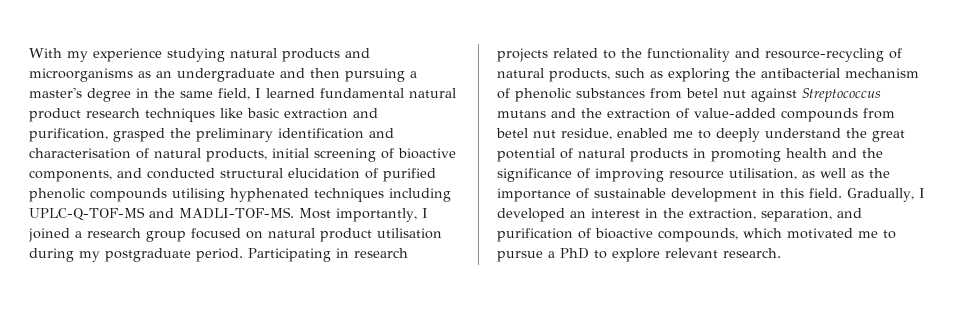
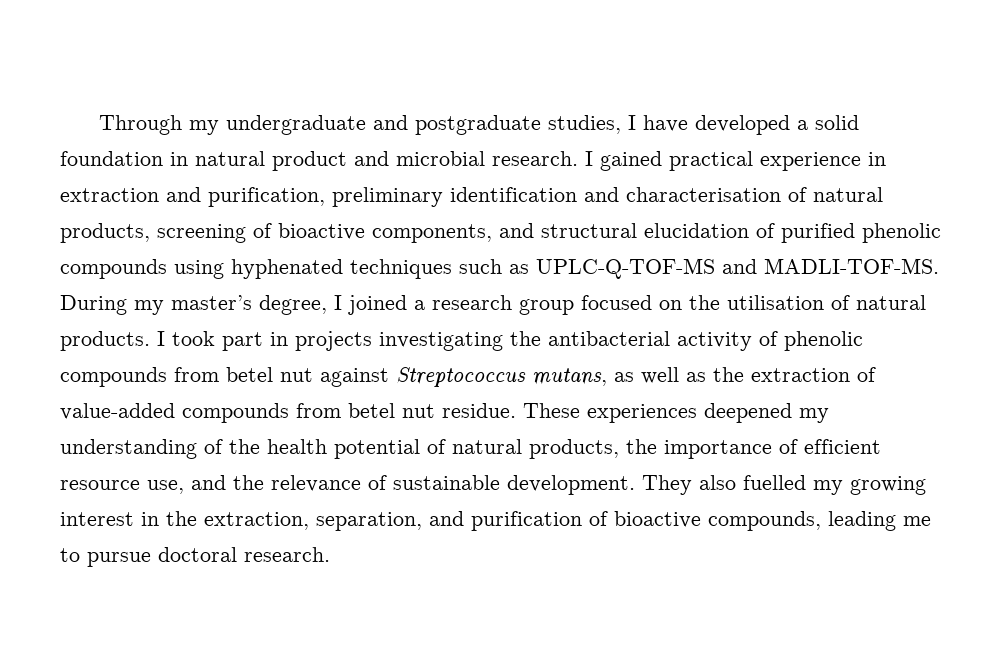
[29,48,370,62] [29,68,417,82] [29,87,456,102] [29,108,279,122] With my experience studying natural products and microorganisms as an undergraduate and then pursuing a master's degree in the same field, I learned fundamental natural product research techniques like basic -> [99,115,860,135] [60,151,886,171] Through my undergraduate and postgraduate studies, I have developed a solid foundation in natural product and microbial research. I gained practical experience in
[113,128,191,142] grasped the -> (325, 197) none
[272,148,309,158] initial -> (150, 233) none
[147,168,215,179] conducted -> (534, 230) none
[172,188,225,202] utilising -> [174,260,224,279] using
[389,188,451,202] including -> [459,259,529,274] such as
[299,208,417,222] Most importantly, -> [60,295,327,315] During my master’s degree,
[268,228,442,242] [29,248,408,262] [497,48,902,62] [497,68,730,82] natural product utilisation during my postgraduate period. Participating in research projects related to the functionality and resource-recycling of natural products, such as exploring -> [689,295,926,310] [60,331,503,351] the utilisation of natural products. I took part in projects investigating
[845,68,919,78] mechanism -> [677,332,752,351] activity
[576,88,645,98] substances -> [60,367,167,387] compounds
[497,108,576,118] mutans and -> [532,367,706,386] mutans, as well as
[561,128,905,142] [497,148,883,162] [497,168,890,182] [497,188,925,202] [497,208,586,222] residue, enabled me to deeply understand the great potential of natural products in promoting health and the significance of improving resource utilisation, as well as the importance of sustainable development in this field. Gradually, I developed an -> [442,403,829,423] [60,439,881,459] [60,475,926,495] residue. These experiences deepened my understanding of the health potential of natural products, the importance of efficient resource use, and the relevance of sustainable development. They also fuelled my growing
[743,228,853,239] which motivated -> [828,511,896,531] leading
[548,248,718,262] a PhD to explore relevant -> [158,547,237,562] doctoral

